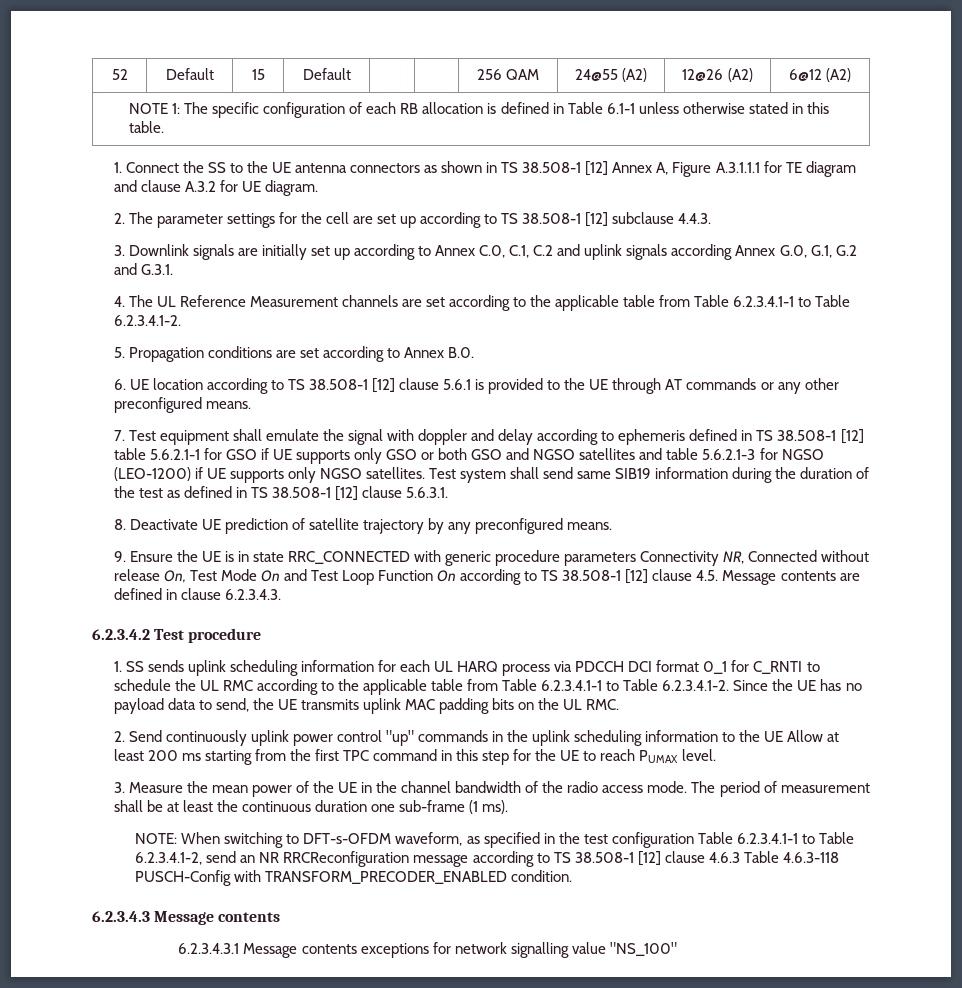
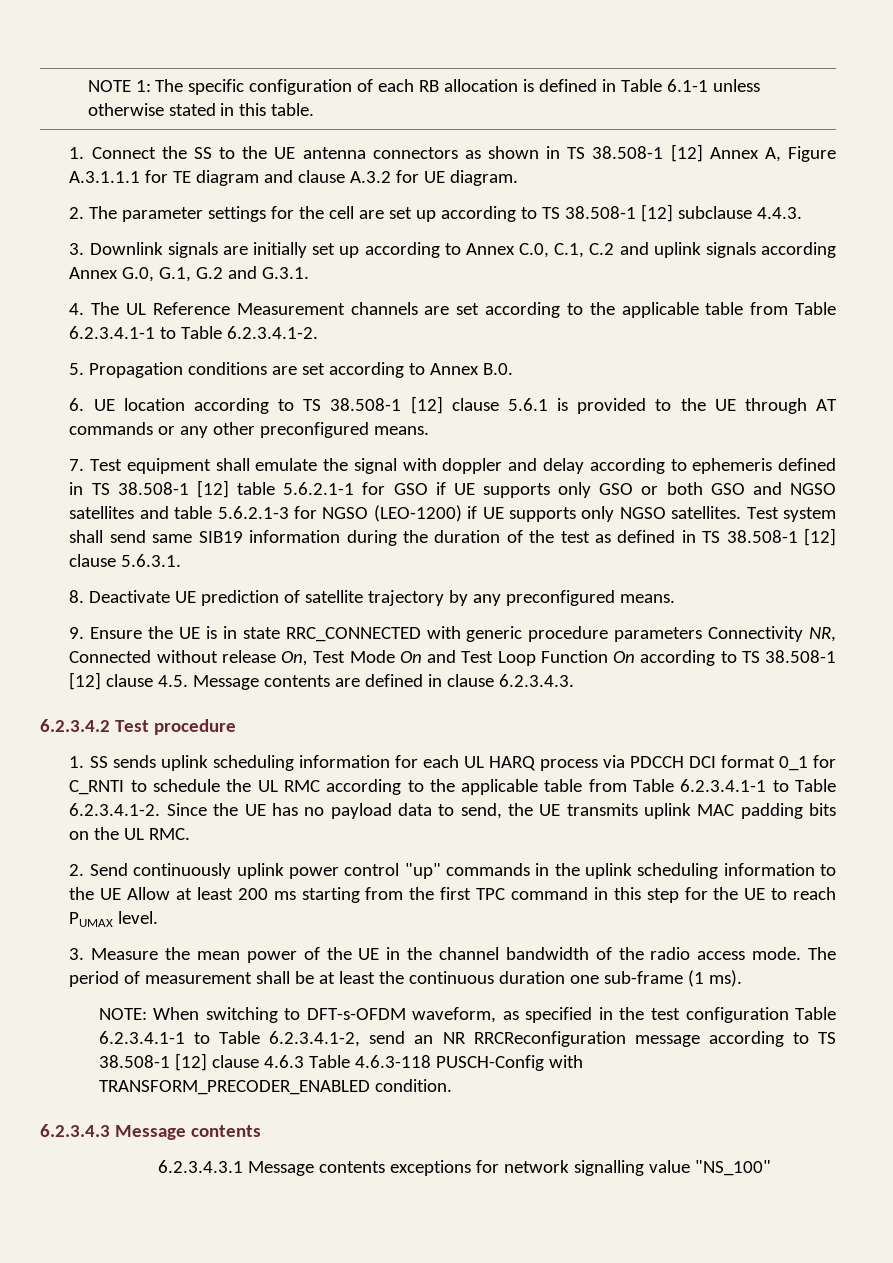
[111,69,128,80] [165,68,214,80] [251,69,265,80] [302,68,351,80] [476,69,540,80] [574,68,648,82] [682,68,753,82] [788,68,852,82] 52 | Default | 15 | Default | | | 256 QAM | 24@55 (A2) | 12@26 (A2) | 6@12 (A2) // -> (87, 86) none

